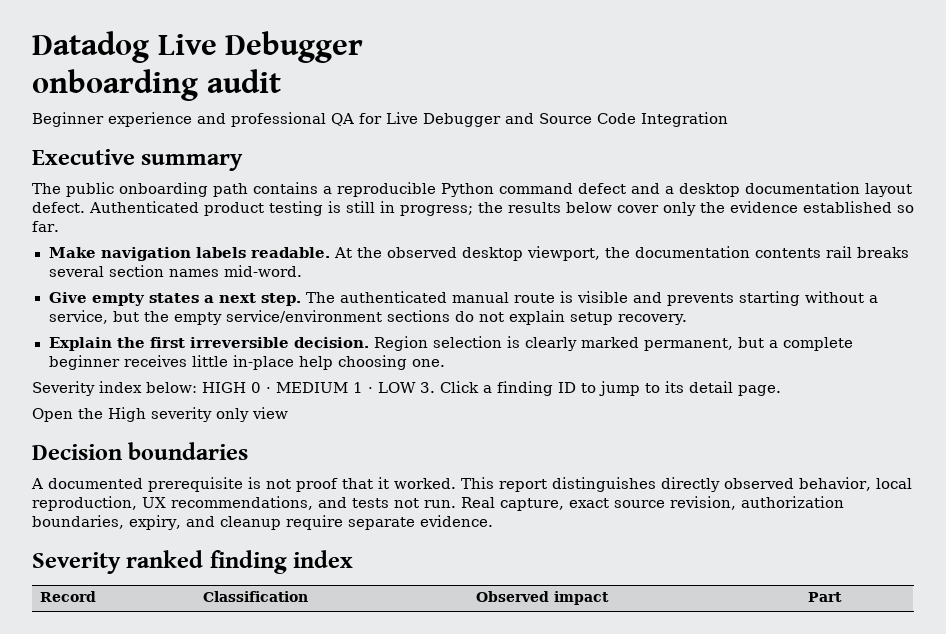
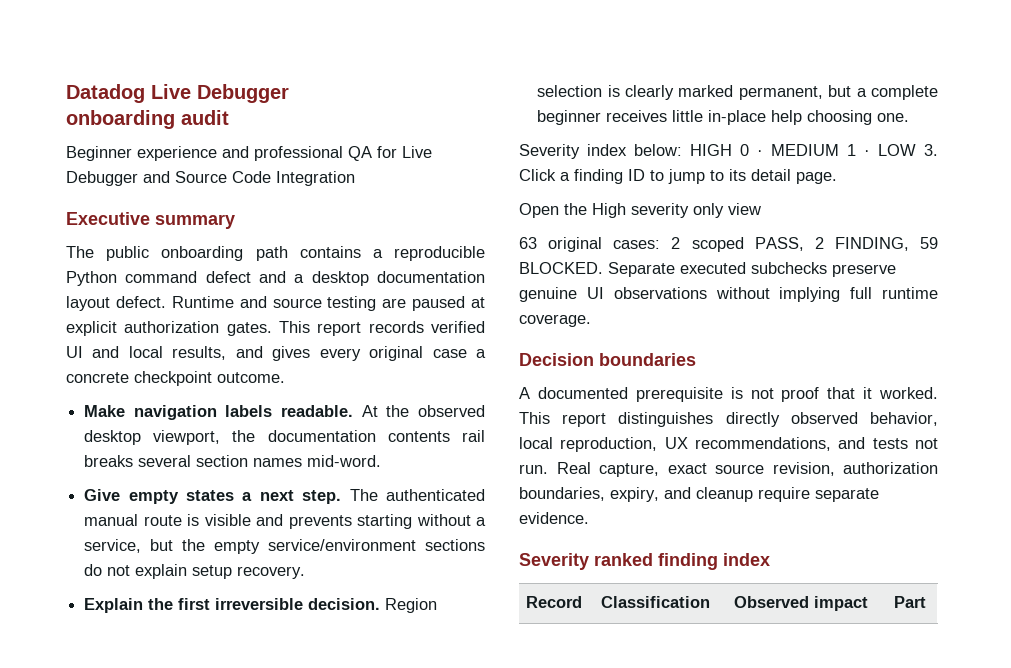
[89,201,914,216] [32,221,59,232] Authenticated product testing is still in progress; the results below cover only the evidence established so far. -> [171,296,485,311] [66,321,485,336] [66,346,487,361] [66,371,285,386] Runtime and source testing are paused at explicit authorization gates. This report records verified UI and local results, and gives every original case a concrete checkpoint outcome.
(288, 413) none -> [519,237,938,252] [519,262,896,277] [519,287,938,302] [519,314,591,327] // 63 original cases: 2 scoped PASS, 2 FINDING, 59 BLOCKED. Separate executed subchecks preserve genuine UI observations without implying full runtime coverage.

